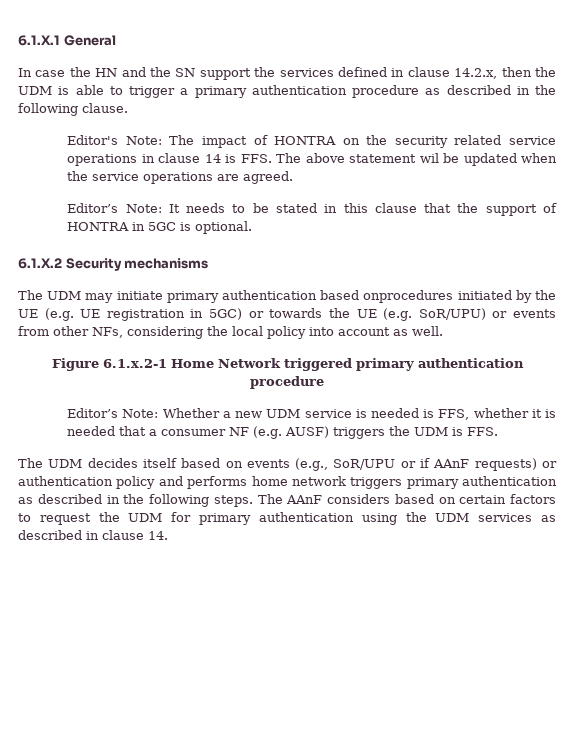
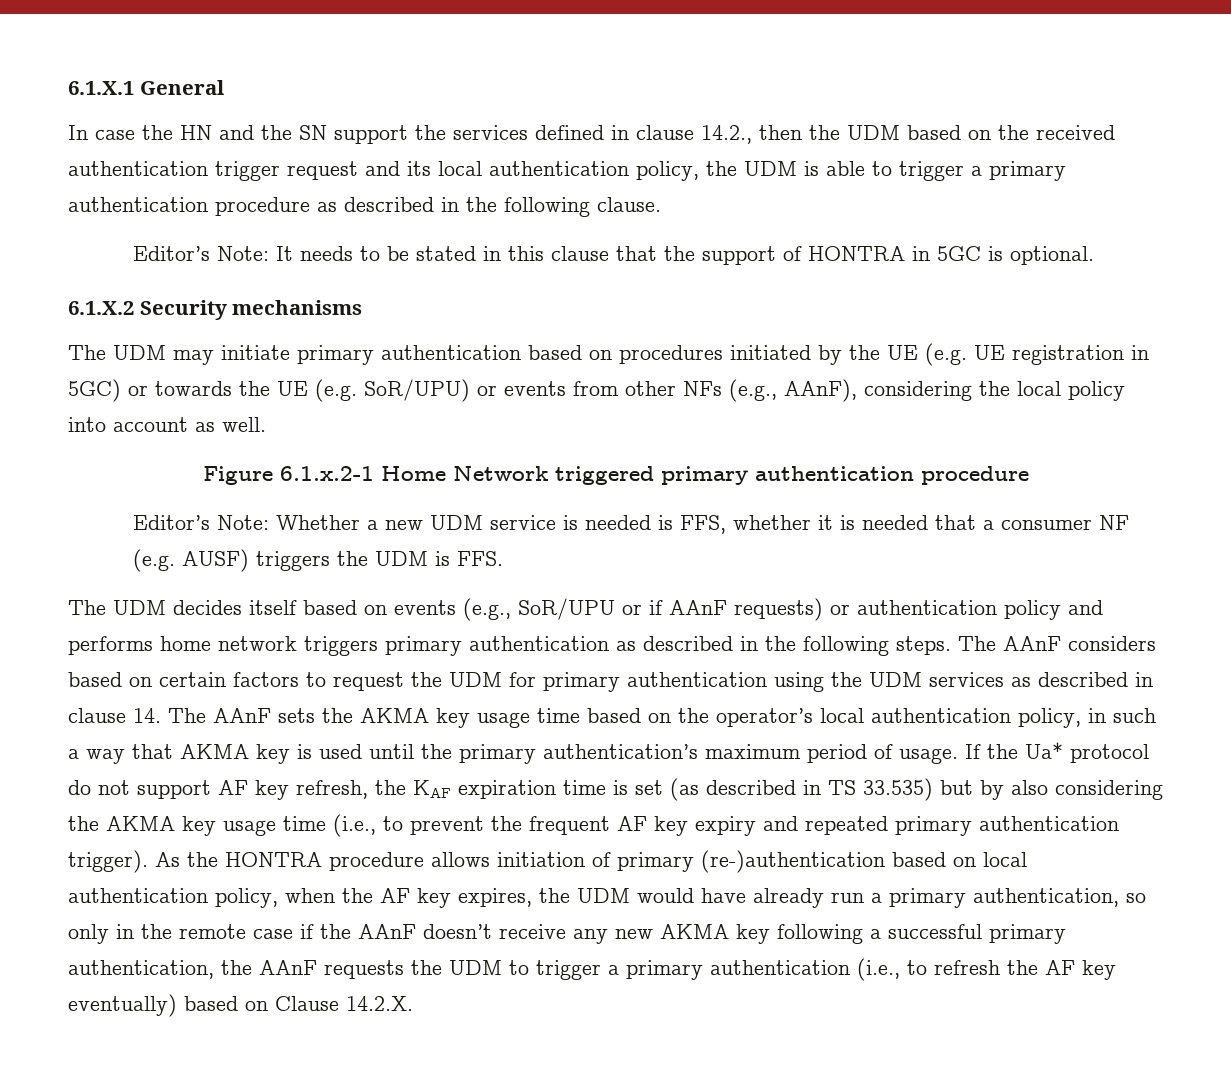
[454,68,498,79] 14.2.x, -> [701,125,752,144] 14.2.,
(52, 90) none -> [907,125,1115,140] [68,161,797,181] based on the received authentication trigger request and its local authentication policy, the UDM
[67,135,556,148] [67,153,557,166] [67,171,294,184] // Editor's Note: The impact of HONTRA on the security related service operations in clause 14 is FFS. The above statement wil be updated when the service operations are agreed. -> (661, 204) none
[363,290,454,303] onprocedures -> [589,345,723,364] on procedures
[92,327,123,338] NFs, -> [683,379,857,402] NFs (e.g., AAnF),
(168, 535) none -> [168,708,1156,728] [68,742,1149,764] [68,778,1163,801] [68,814,1119,837] [68,850,1027,873] [68,888,1146,908] [68,924,1066,944] [68,958,1116,981] [68,994,413,1017] The AAnF sets the AKMA key usage time based on the operator’s local authentication policy, in such a way that AKMA key is used until the primary authentication’s maximum period of usage. If the Ua* protocol do not support AF key refresh, the KAF expiration time is set (as described in TS 33.535) but by also considering the AKMA key usage time (i.e., to prevent the frequent AF key expiry and repeated primary authentication trigger). As the HONTRA procedure allows initiation of primary (re-)authentication based on local authentication policy, when the AF key expires, the UDM would have already run a primary authentication, so only in the remote case if the AAnF doesn’t receive any new AKMA key following a successful primary authentication, the AAnF requests the UDM to trigger a primary authentication (i.e., to refresh the AF key eventually) based on Clause 14.2.X.

